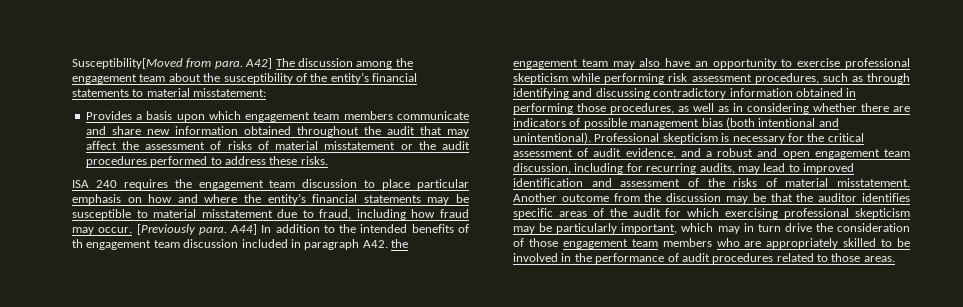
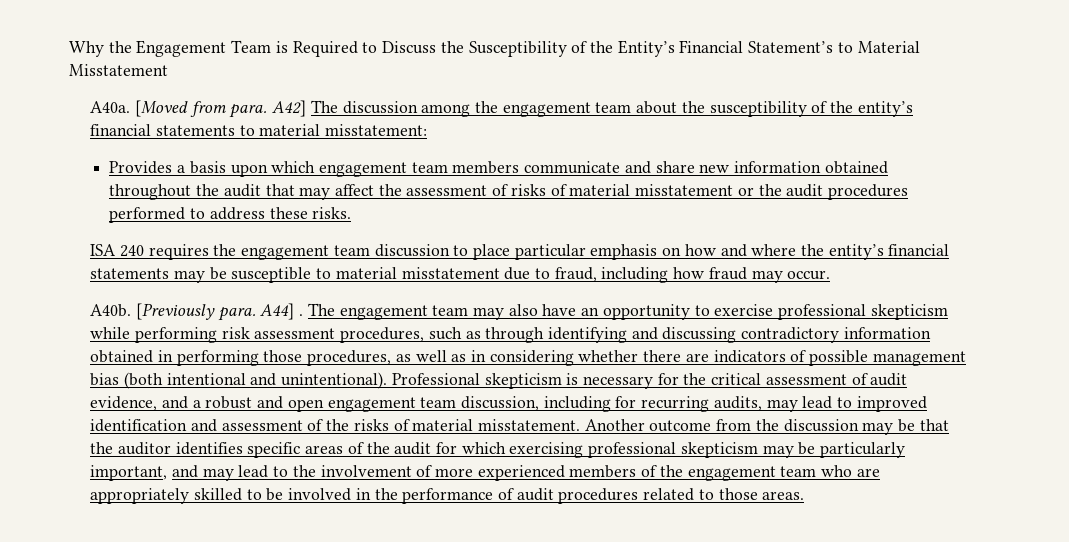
[72,58,184,69] Susceptibility[Moved -> [69,40,920,57] [69,64,168,76] [90,100,188,117] Why the Engagement Team is Required to Discuss the Susceptibility of the Entity’s Financial Statement’s to Material Misstatement // A40a. [Moved
(133, 230) none -> [90,304,132,317] // A40b.
[261,224,469,233] [72,239,409,250] In addition to the intended benefits of th engagement team discussion included in paragraph A42. the -> [299,303,335,316] . The
[681,223,911,234] [513,238,712,249] which may in turn drive the consideration of those engagement team members -> [171,465,817,481] and may lead to the involvement of more experienced members of the engagement team

